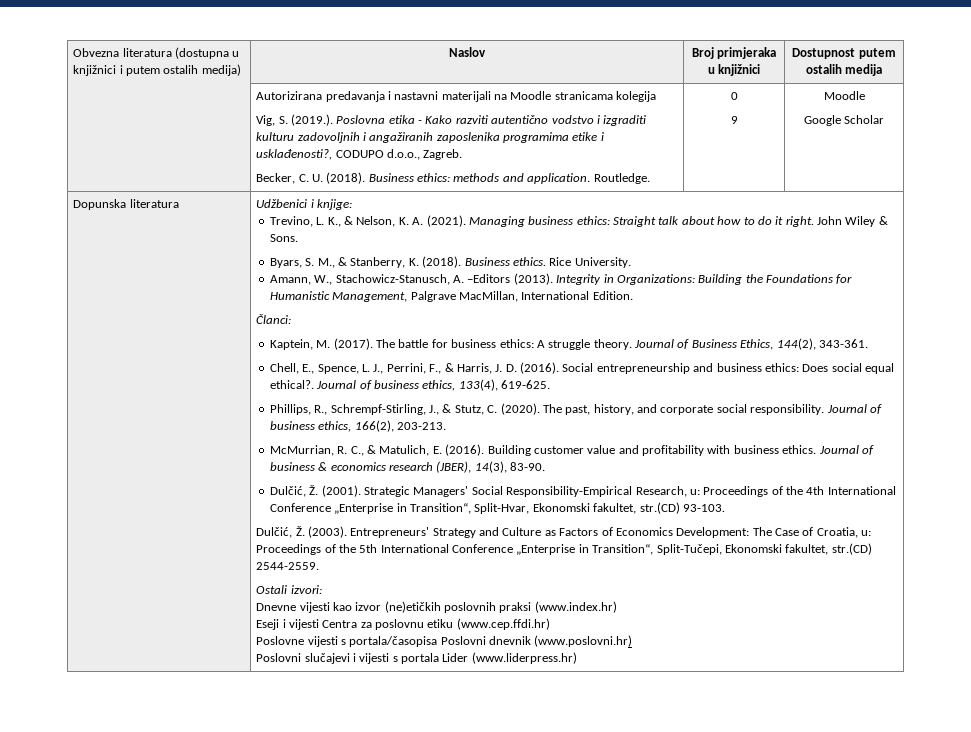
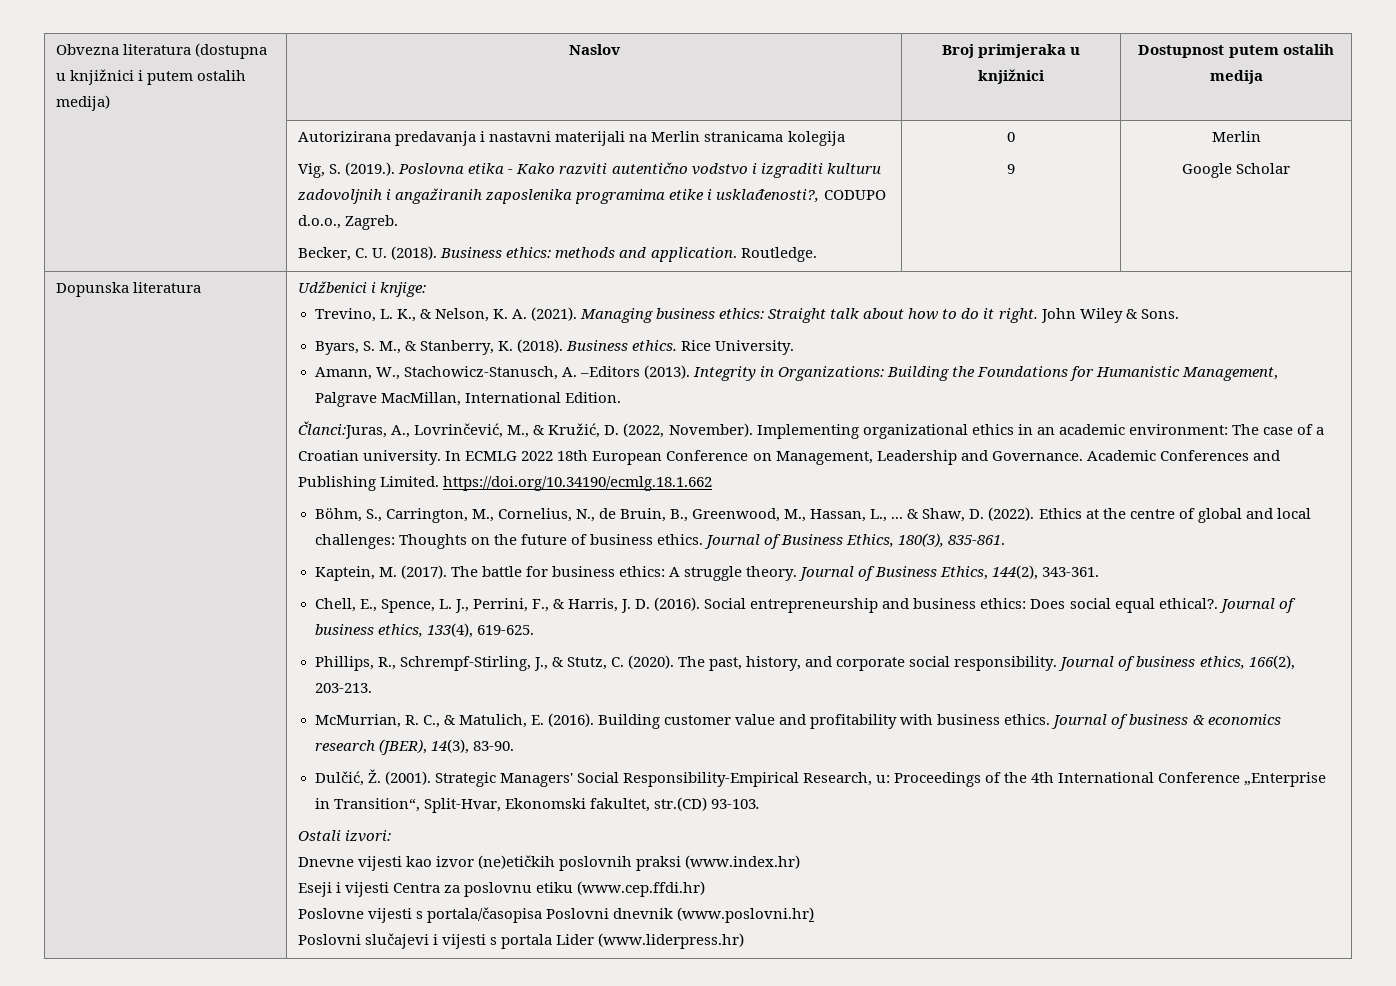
[510,91,552,100] Moodle -> [651,131,701,142] Merlin
[823,91,865,100] Moodle -> [1211,131,1261,142] Merlin
[256,314,292,324] Članci: -> [298,421,1325,439] [298,450,1280,465] [298,476,713,491] [314,507,1311,523] [314,533,1006,549] Članci:Juras, A., Lovrinčević, M., & Kružić, D. (2022, November). Implementing organizational ethics in an academic environment: The case of a Croatian university. In ECMLG 2022 18th European Conference on Management, Leadership and Governance. Academic Conferences and Publishing Limited. https://doi.org/10.34190/ecmlg.18.1.662 // Böhm, S., Carrington, M., Cornelius, N., de Bruin, B., Greenwood, M., Hassan, L., ... & Shaw, D. (2022). Ethics at the centre of global and local challenges: Thoughts on the future of business ethics. Journal of Business Ethics, 180(3), 835-861.
[256,526,872,538] [256,543,872,555] [256,562,320,570] // Dulčić, Ž. (2003). Entrepreneurs' Strategy and Culture as Factors of Economics Development: The Case of Croatia, u: Proceedings of the 5th International Conference „Enterprise in Transition“, Split-Tučepi, Ekonomski fakultet, str.(CD) 2544-2559. -> (760, 804) none

